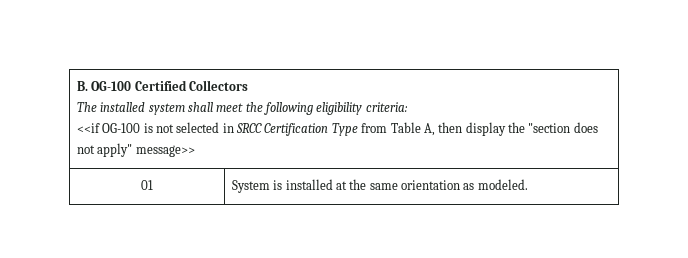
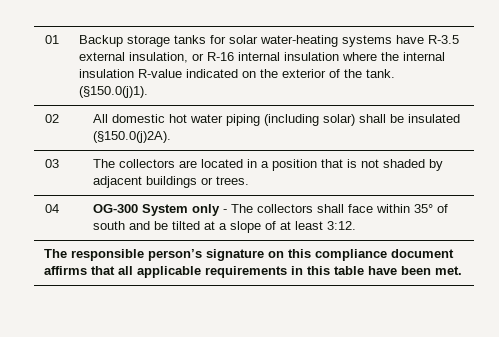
[76,80,248,91] [76,102,408,115] [76,122,598,136] [76,143,195,157] [141,180,153,190] [231,179,528,193] B. OG-100 Certified Collectors // The installed system shall meet the following eligibility criteria: // <<if OG-100 is not selected in SRCC Certification Type from Table A, then display the "section does not apply" message>> // 01 | System is installed at the same orientation as modeled. -> [45,35,59,44] [79,35,460,47] [79,52,446,63] [79,69,396,78] [79,86,149,98] [45,114,59,123] [93,114,461,126] [93,131,172,143] [45,159,59,168] [93,159,444,171] [93,176,250,188] [45,204,59,213] [93,204,449,216] [93,221,357,233] [44,249,455,261] [44,266,463,278] 01 | Backup storage tanks for solar water-heating systems have R-3.5 external insulation, or R-16 internal insulation where the internal insulation R-value indicated on the exterior of the tank. (§150.0(j)1). // 02 | All domestic hot water piping (including solar) shall be insulated (§150.0(j)2A). // 03 | The collectors are located in a position that is not shaded by adjacent buildings or trees. // 04 | OG-300 System only - The collectors shall face within 35° of south and be tilted at a slope of at least 3:12. // The responsible person’s signature on this compliance document affirms that all applicable requirements in this table have been met.

